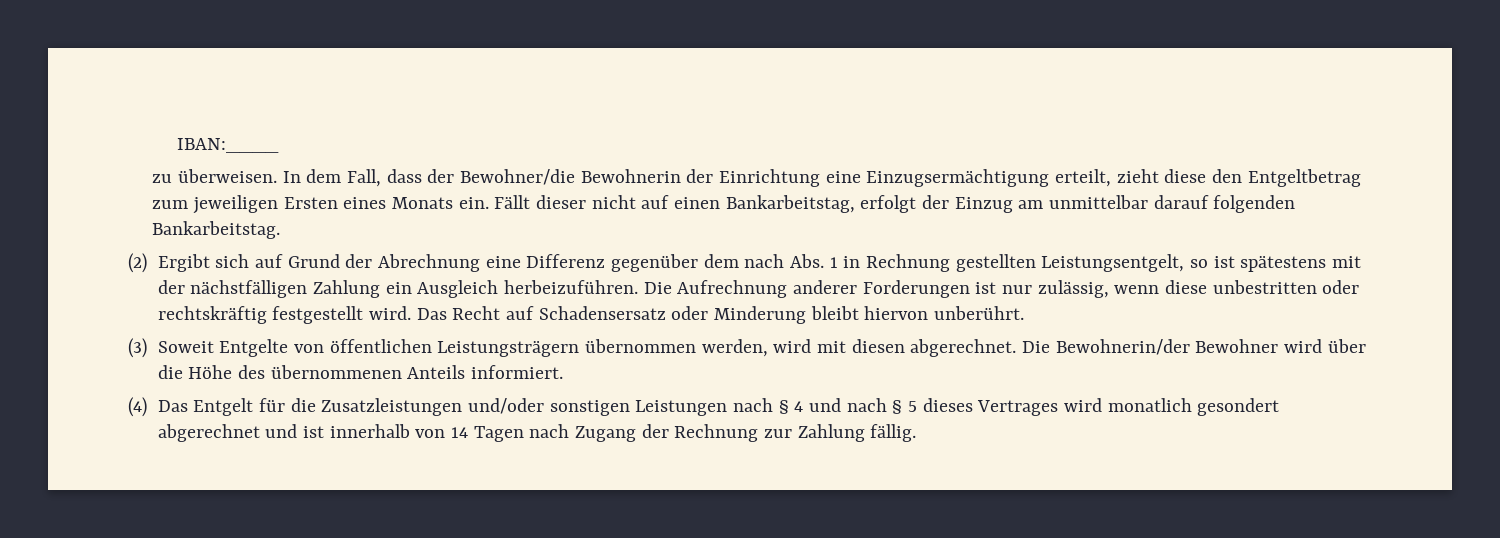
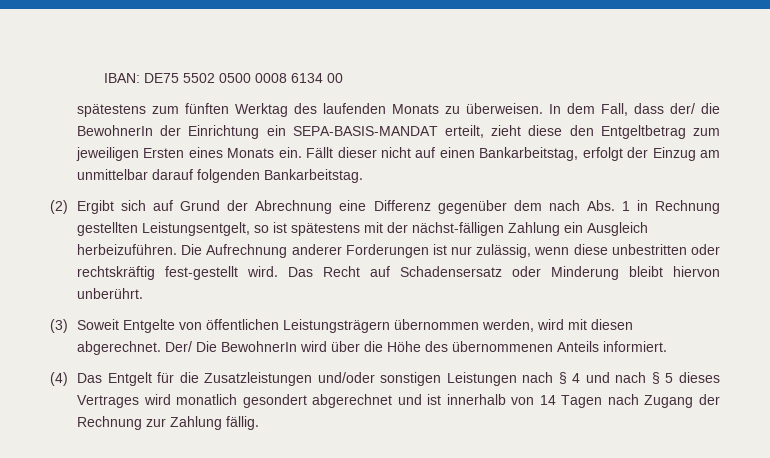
[176,138,279,153] IBAN:____ // -> [104,73,344,83] [77,103,440,117] IBAN: DE75 5502 0500 0008 6134 00 // spätestens zum fünften Werktag des laufenden Monats
[427,169,1050,187] der Bewohner/die Bewohnerin der Einrichtung eine Einzugsermächtigung -> [670,103,721,114] [77,125,438,139] der/ die BewohnerIn der Einrichtung ein SEPA-BASIS-MANDAT
[190,280,308,298] nächstfälligen -> [412,222,505,236] nächst-fälligen
[272,306,364,324] festgestellt -> [165,266,239,280] fest-gestellt
[1021,339,1279,355] Die Bewohnerin/der Bewohner -> [165,341,298,352] Der/ Die BewohnerIn

